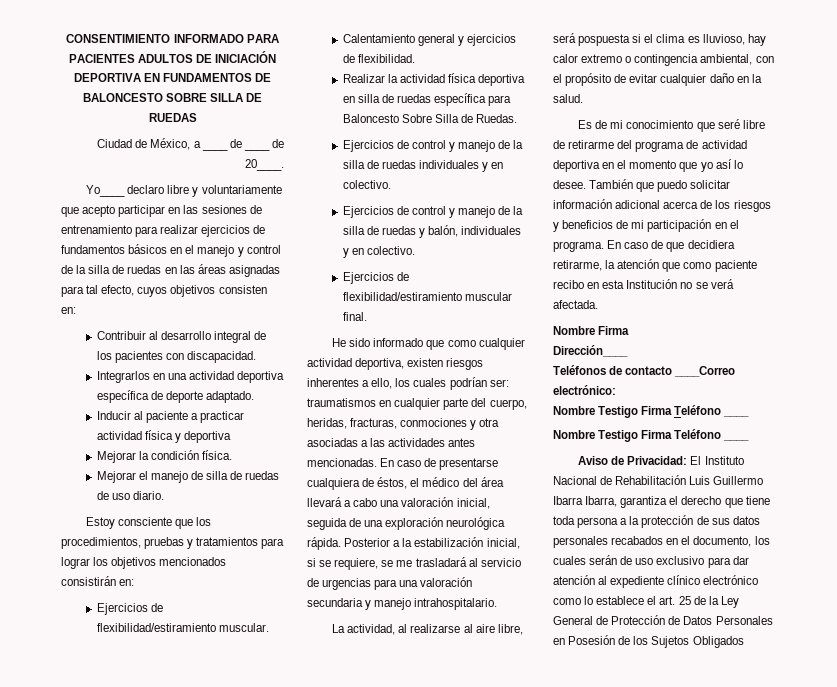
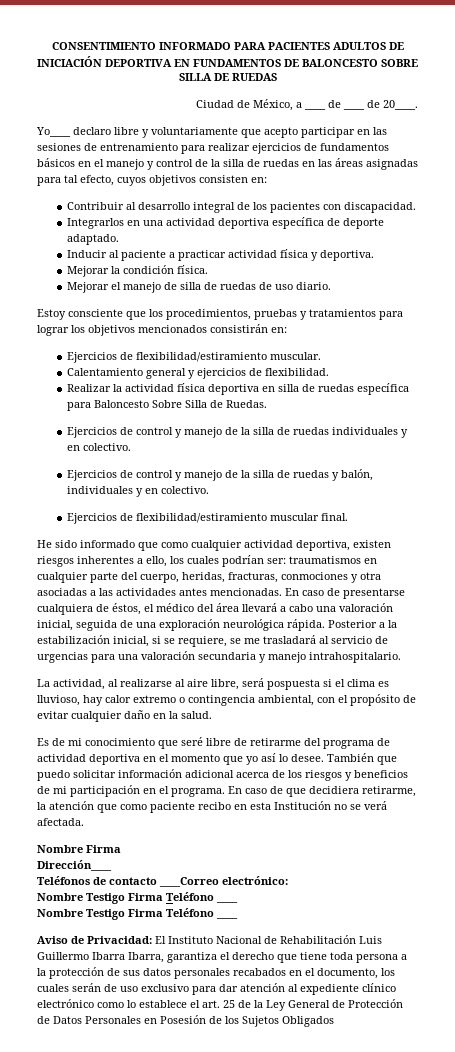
[183,431,231,443] deportiva -> [320,250,375,261] deportiva.

